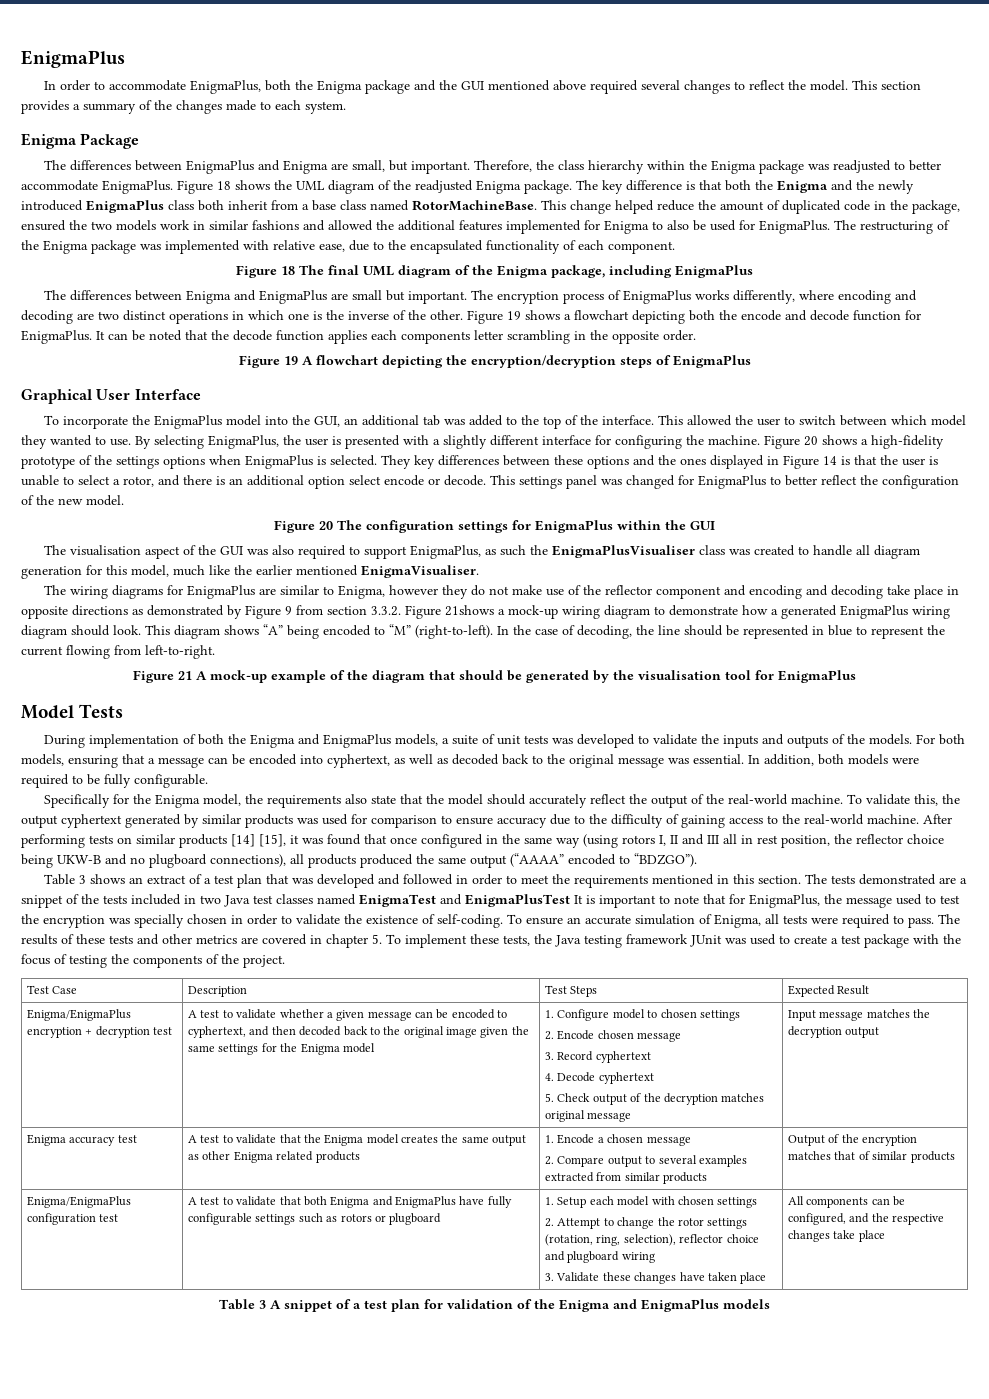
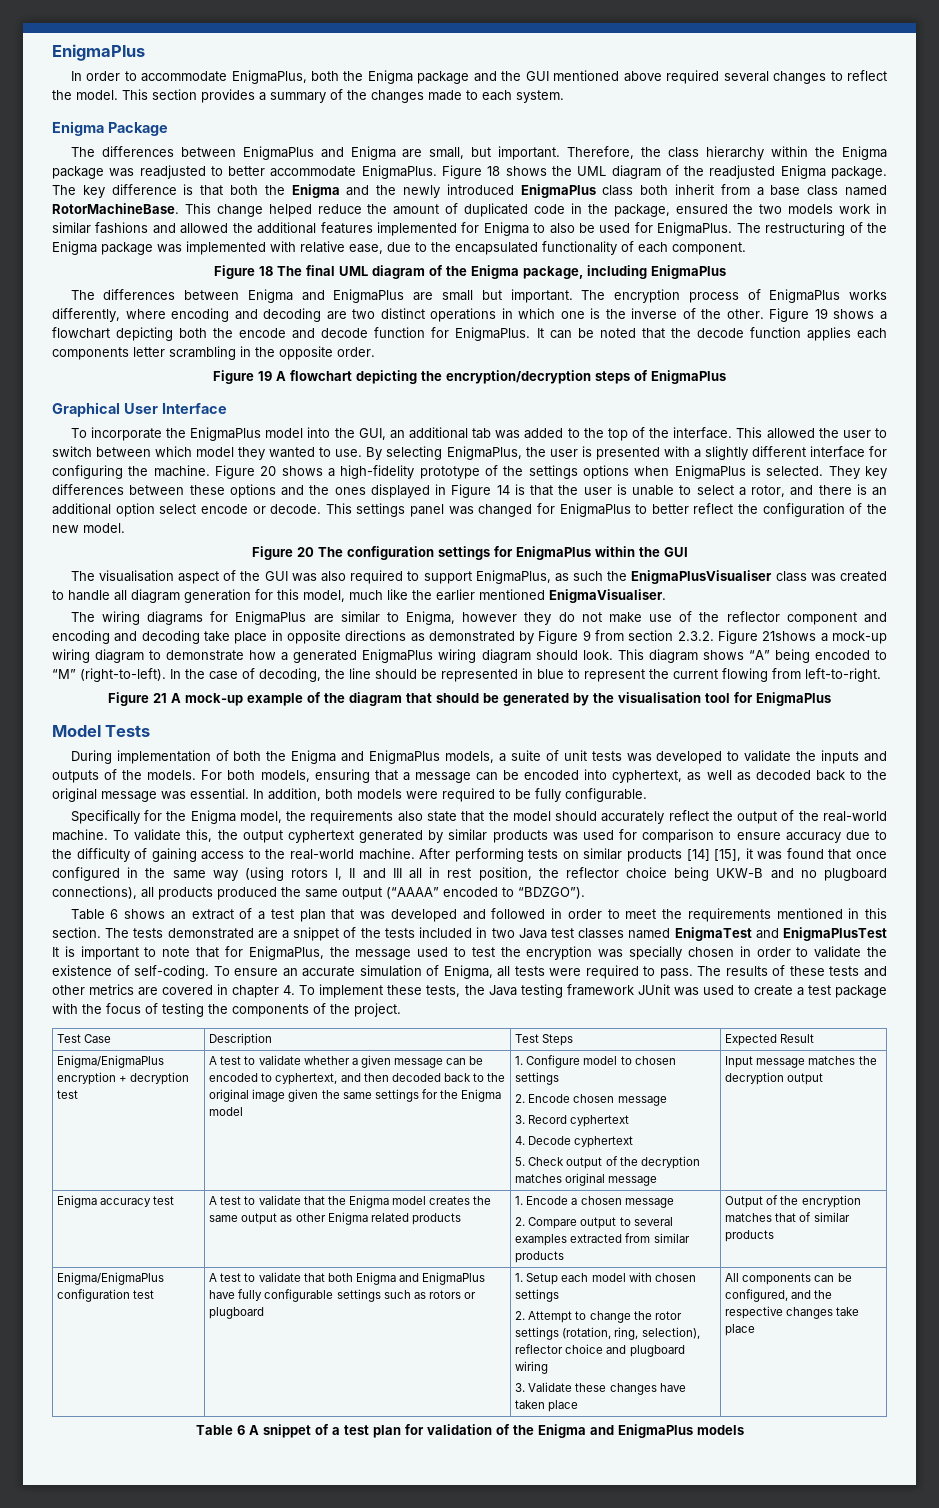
[371,606,401,616] 3.3.2. -> [677,631,714,641] 2.3.2.
[78,875,86,884] 3 -> [110,909,119,919] 6
[372,934,382,944] 5. -> [283,985,296,995] 4.
[259,1300,266,1309] 3 -> [236,1425,245,1435] 6

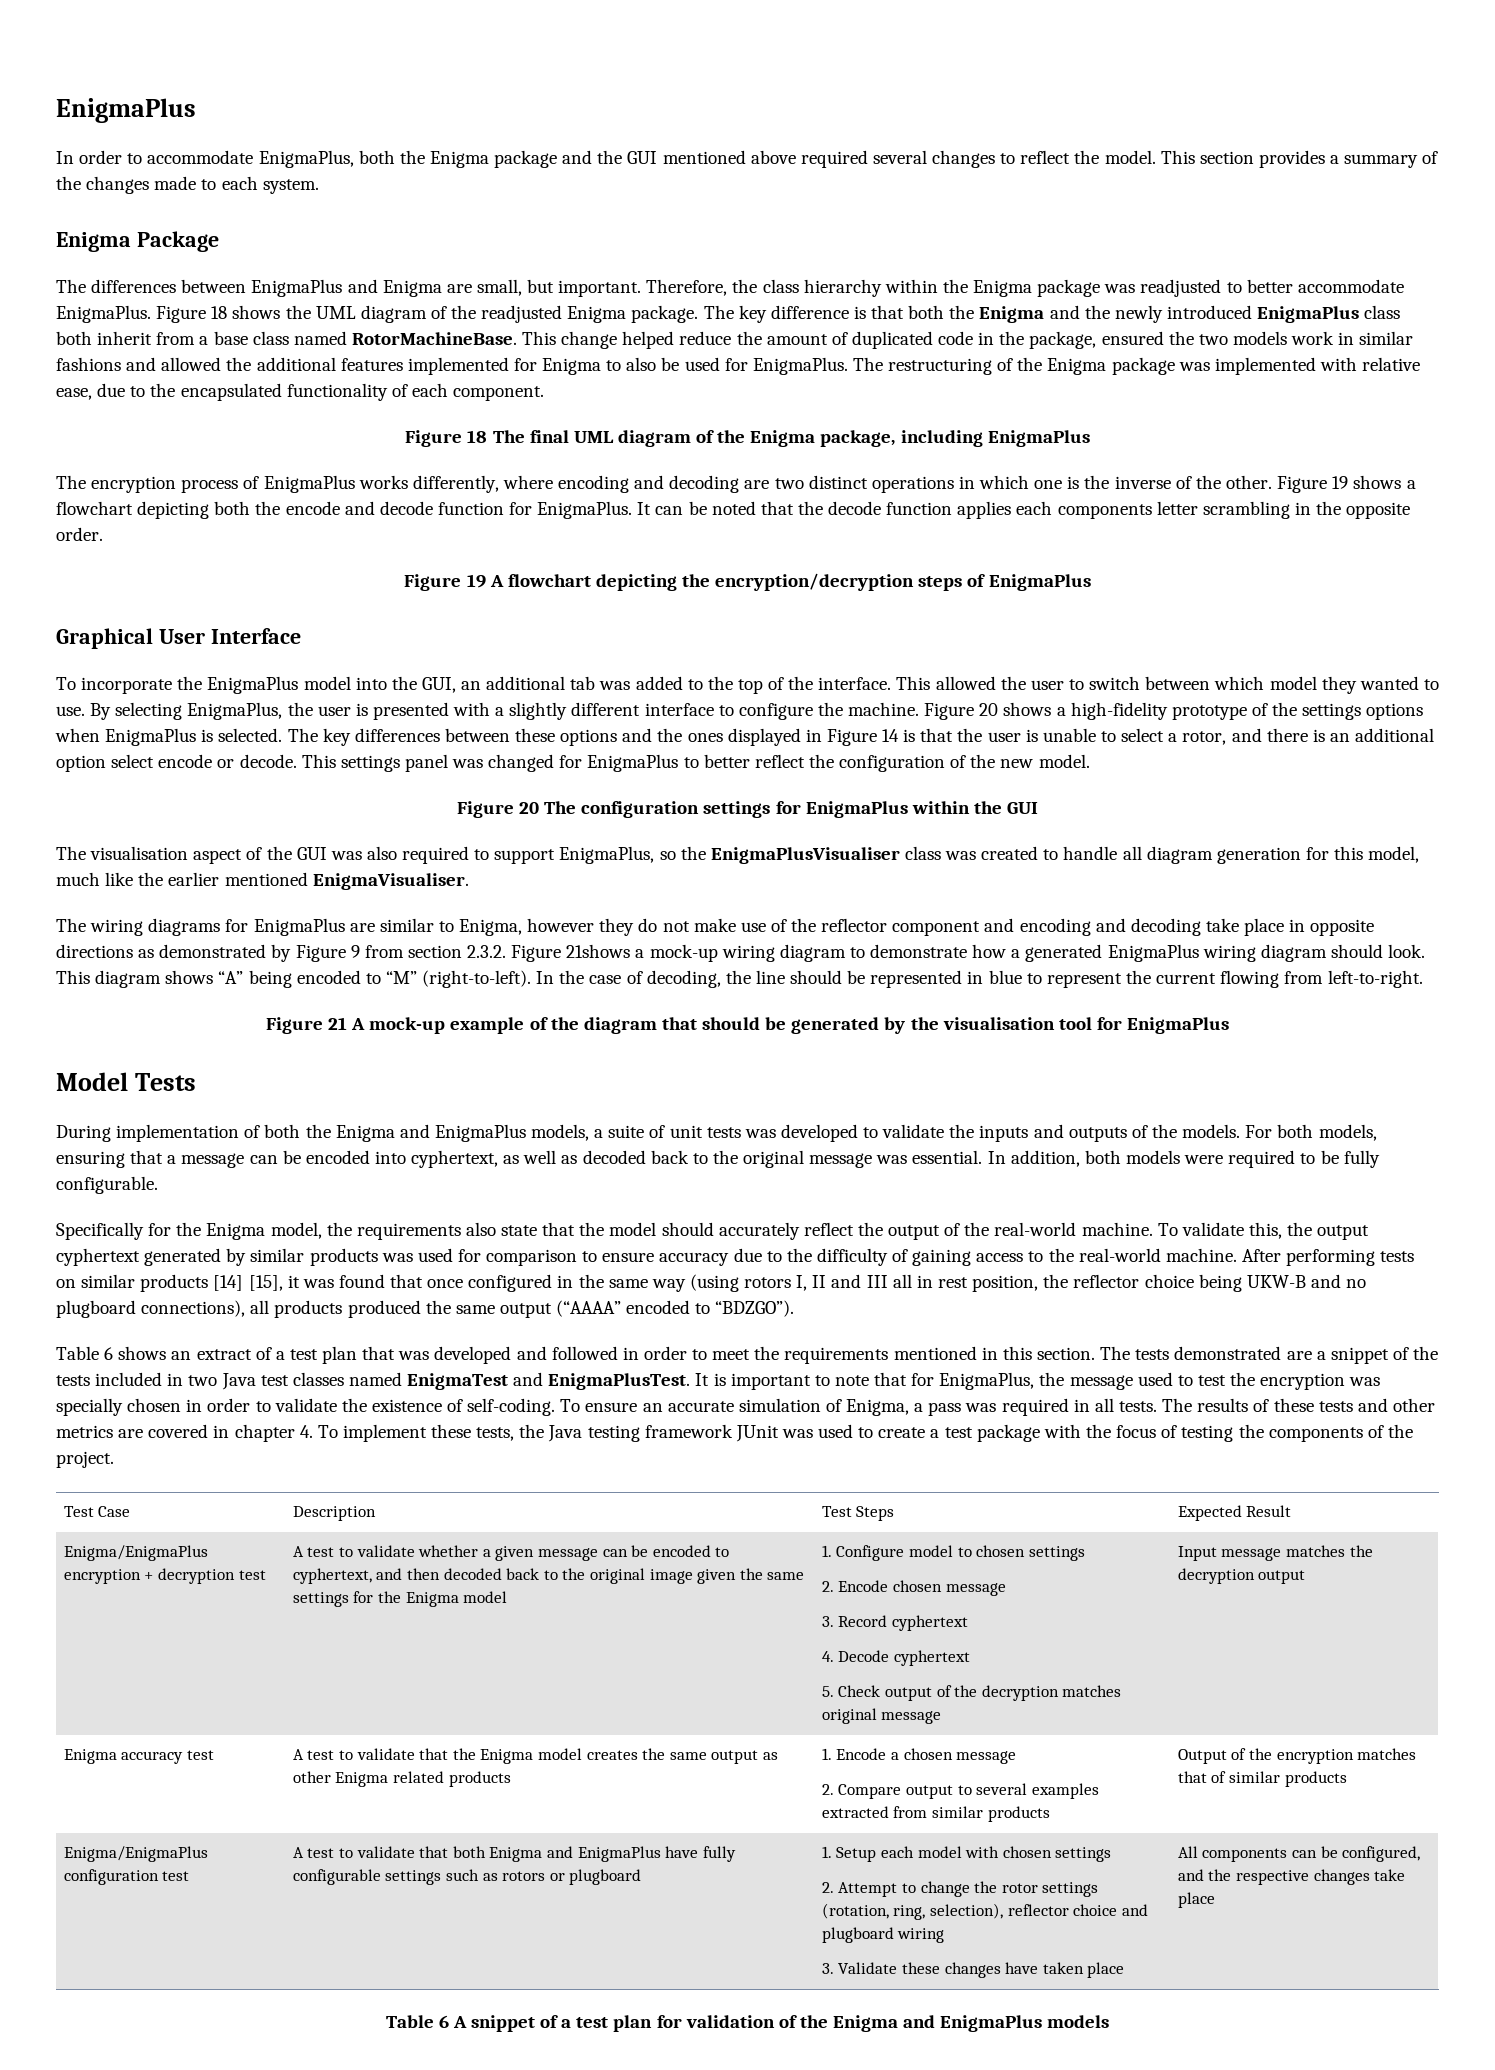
[103,289,606,303] differences between Enigma and EnigmaPlus are small but important. The -> (86, 482) none
[868,446,887,457] [52,465,123,479] for configuring -> [718,703,813,720] to configure
[828,466,860,479] They -> [287,728,318,742] The
[554,571,604,582] as such -> [659,851,676,860] so
[783,927,888,941] EnigmaPlusTest -> [548,1373,691,1390] EnigmaPlusTest.
[497,965,693,979] all tests were required to pass. -> [914,1398,1157,1416] a pass was required in all tests.

